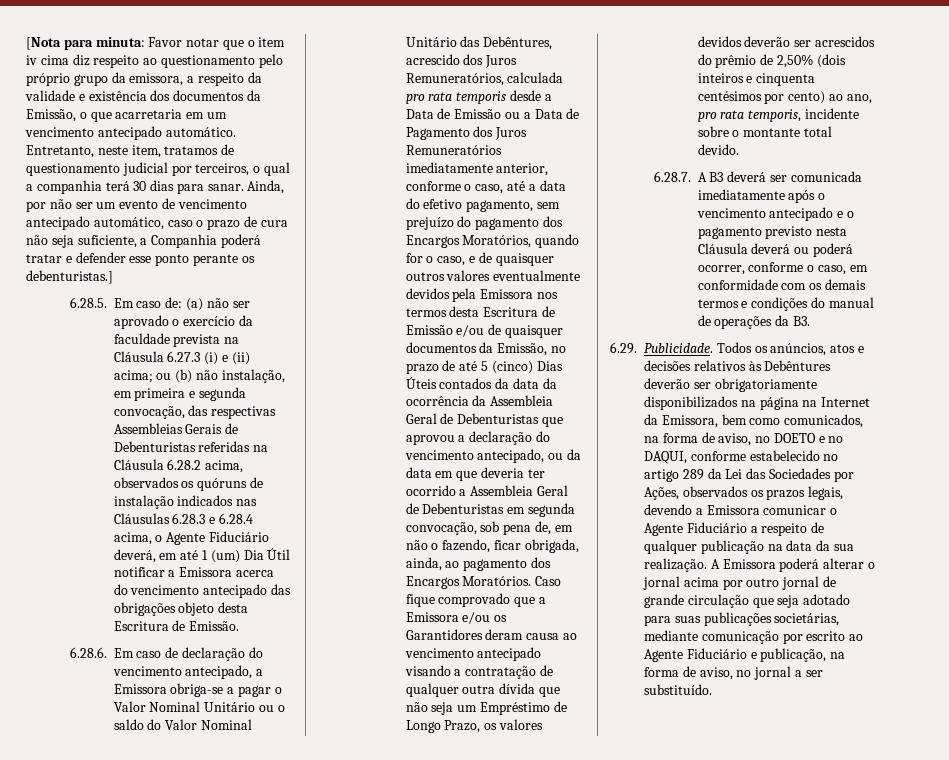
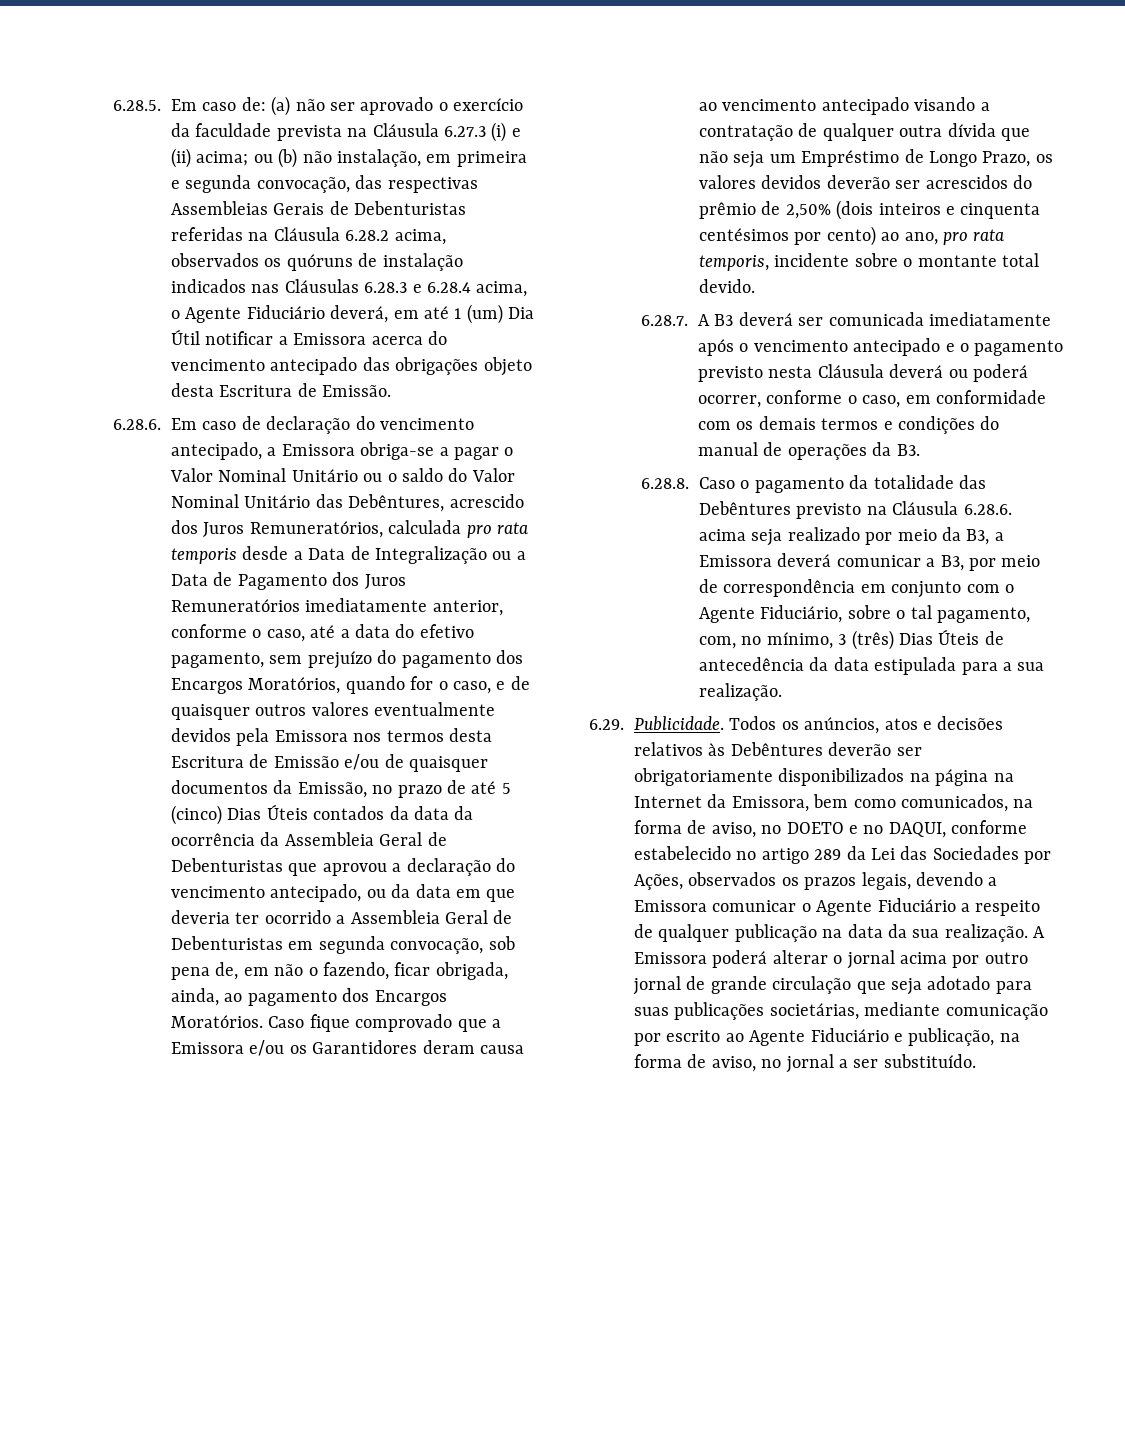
[26,37,286,50] [26,54,283,68] [26,72,262,86] [25,90,261,101] [26,109,227,122] [25,126,236,140] [26,144,235,158] [26,162,290,176] [26,180,285,194] [26,198,247,212] [26,216,288,230] [26,234,261,248] [26,252,255,266] [26,270,113,284] [Nota para minuta: Favor notar que o item iv cima diz respeito ao questionamento pelo próprio grupo da emissora, a respeito da validade e existência dos documentos da Emissão, o que acarretaria em um vencimento antecipado automático. Entretanto, neste item, tratamos de questionamento judicial por terceiros, o qual a companhia terá 30 dias para sanar. Ainda, por não ser um evento de vencimento antecipado automático, caso o prazo de cura não seja suficiente, a Companhia poderá tratar e defender esse ponto perante os debenturistas.] // -> (113, 105) none
[454,109,502,119] Emissão -> [375,546,488,564] Integralização
(811, 321) none -> [641,475,987,493] [699,501,1012,519] [699,527,1004,546] [699,553,1041,571] [699,579,1015,598] [699,605,1031,623] [699,629,1004,650] [699,657,1045,675] [699,683,783,701] // 6.28.8. Caso o pagamento da totalidade das Debêntures previsto na Cláusula 6.28.6. acima seja realizado por meio da B3, a Emissora deverá comunicar a B3, por meio de correspondência em conjunto com o Agente Fiduciário, sobre o tal pagamento, com, no mínimo, 3 (três) Dias Úteis de antecedência da data estipulada para a sua realização.

